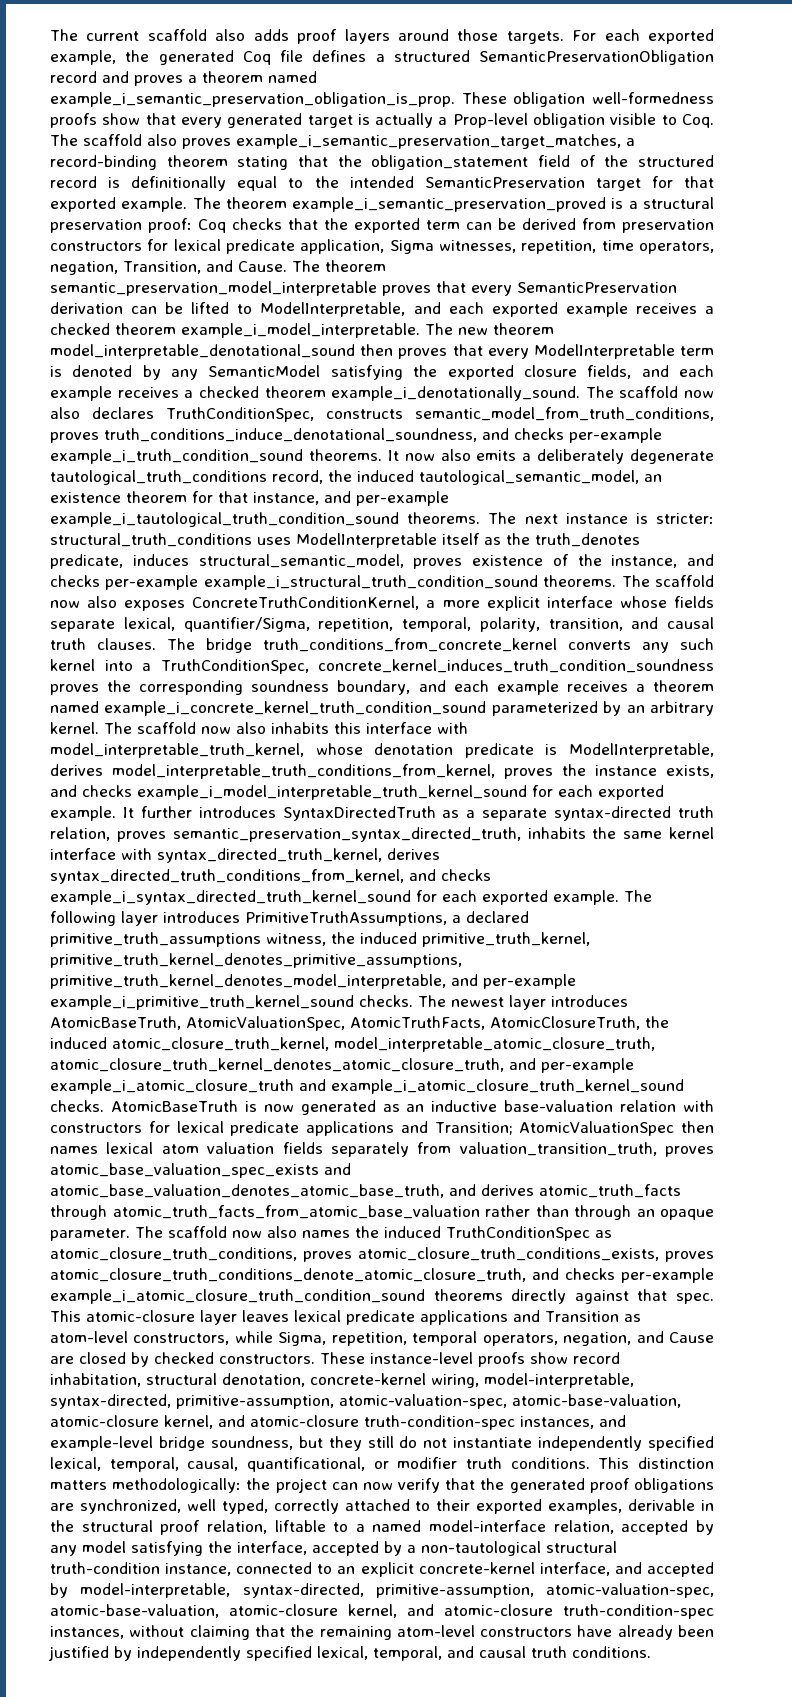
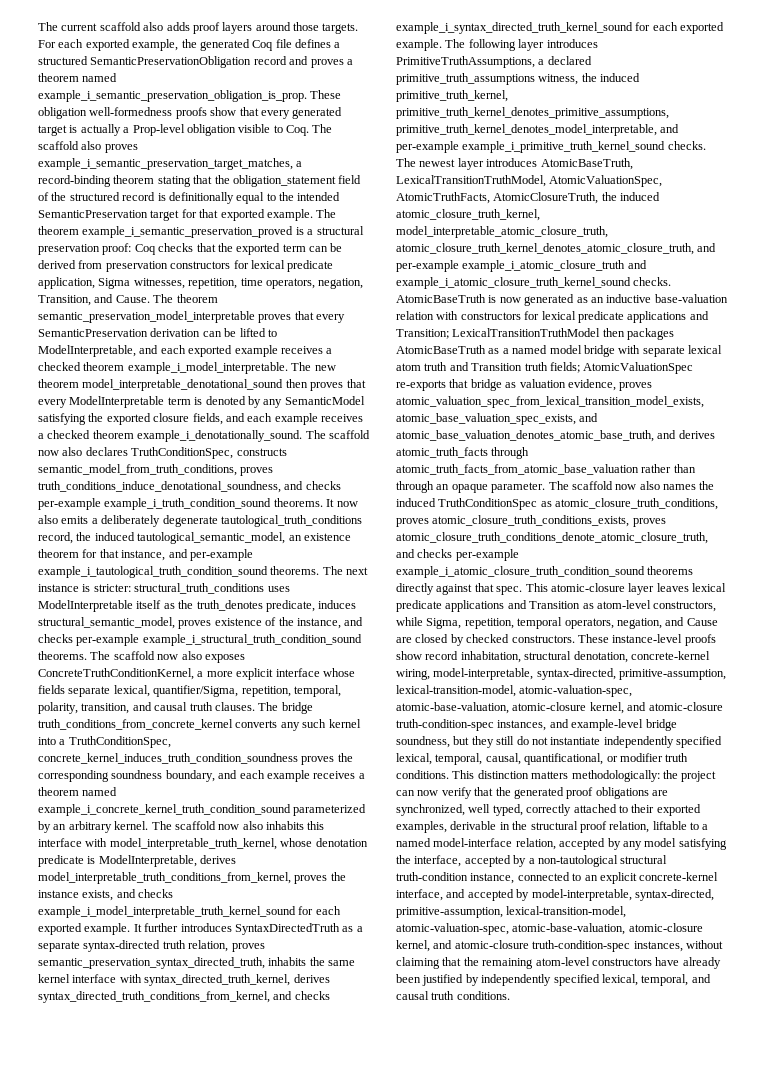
(181, 1023) none -> [396,175,546,187] LexicalTransitionTruthModel,
[519,1121,714,1136] [50,1142,714,1157] [50,1163,319,1178] AtomicValuationSpec then names lexical atom valuation fields separately from valuation_transition_truth, proves atomic_base_valuation_spec_exists -> [452,328,675,340] [396,345,722,357] [396,362,694,374] [396,379,653,391] [396,396,704,408] [396,413,576,425] LexicalTransitionTruthModel then packages AtomicBaseTruth as a named model bridge with separate lexical atom truth and Transition truth fields; AtomicValuationSpec re-exports that bridge as valuation evidence, proves atomic_valuation_spec_from_lexical_transition_model_exists, atomic_base_valuation_spec_exists,
(334, 1402) none -> [396,685,516,697] lexical-transition-model,
(534, 1591) none -> [506,906,627,918] lexical-transition-model,

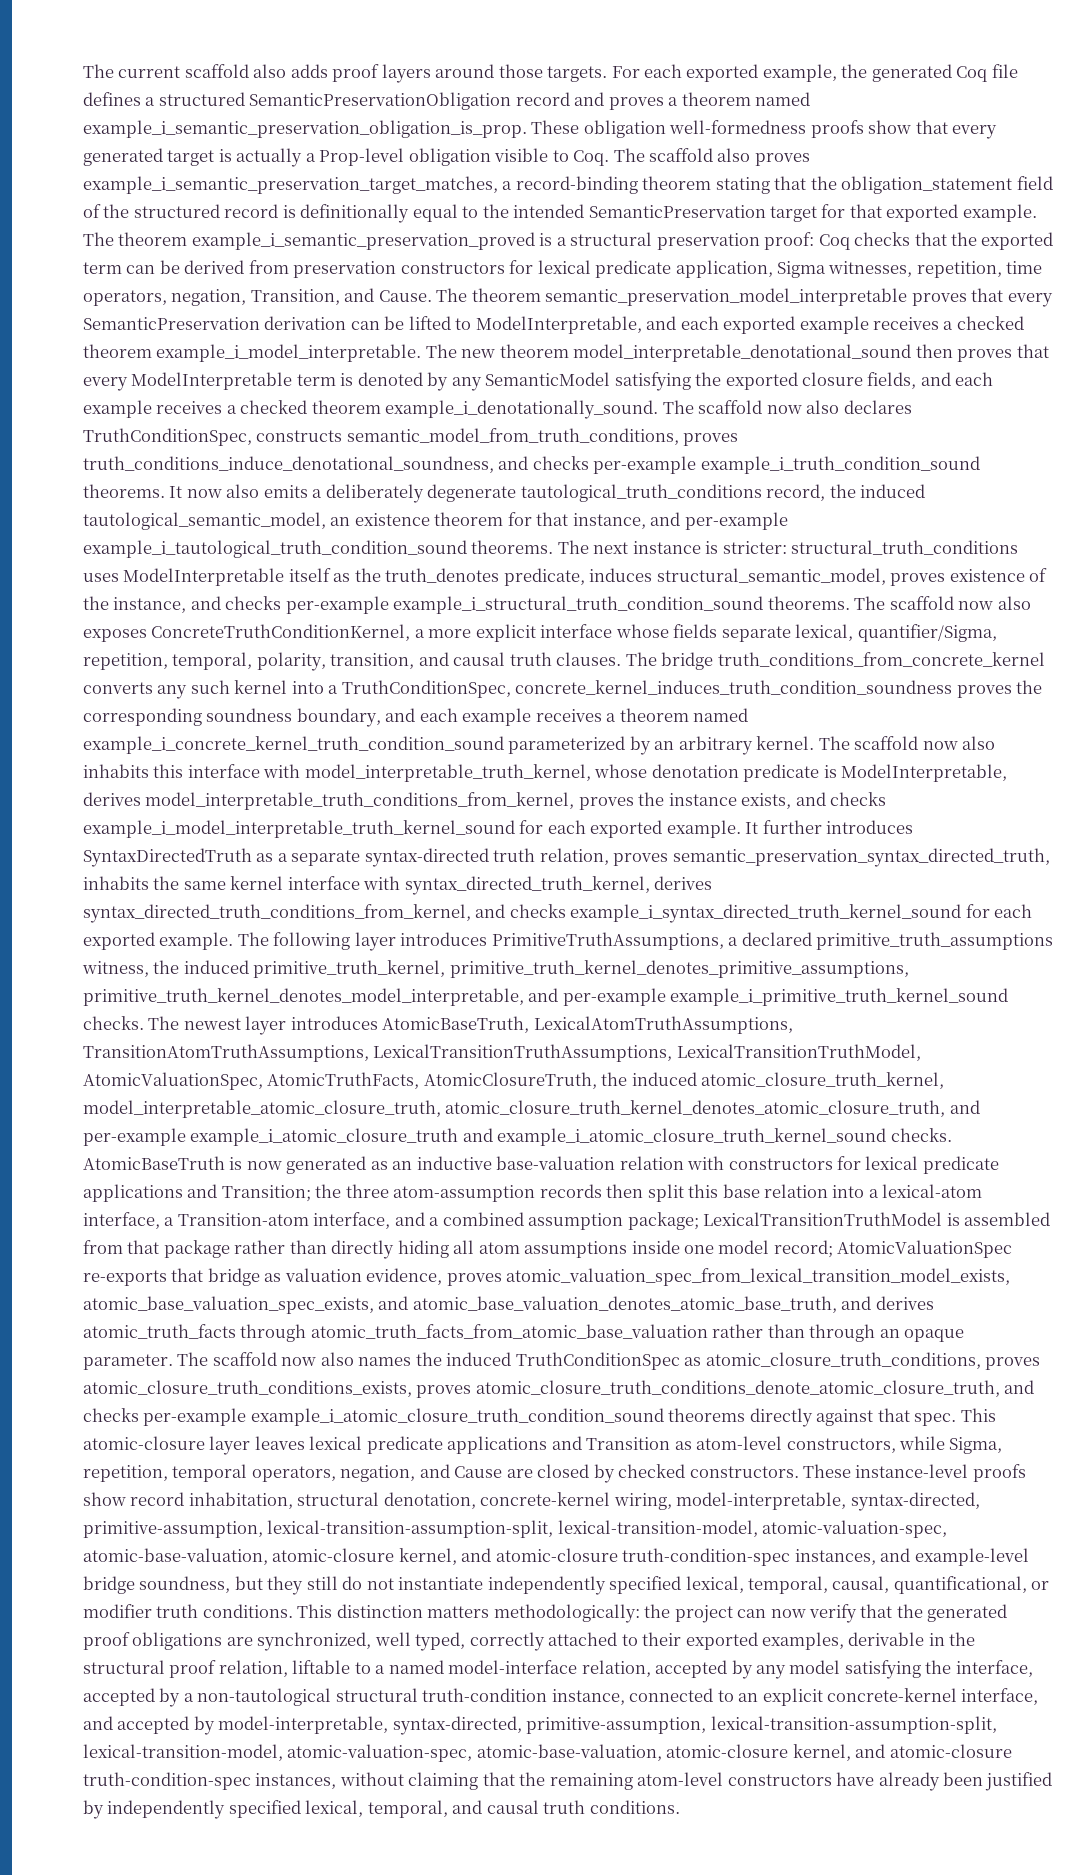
(633, 164) none -> [533,1016,793,1034] [83,1044,673,1062] LexicalAtomTruthAssumptions, TransitionAtomTruthAssumptions, LexicalTransitionTruthAssumptions,
[452,328,675,340] [396,345,722,357] [396,362,580,373] LexicalTransitionTruthModel then packages AtomicBaseTruth as a named model bridge with separate lexical atom truth and Transition truth fields; -> [315,1184,983,1202] [83,1212,1051,1230] [83,1240,833,1259] the three atom-assumption records then split this base relation into a lexical-atom interface, a Transition-atom interface, and a combined assumption package; LexicalTransitionTruthModel is assembled from that package rather than directly hiding all atom assumptions inside one model record;
(727, 674) none -> [267,1520,554,1538] lexical-transition-assumption-split,
(503, 912) none -> [710,1716,997,1734] lexical-transition-assumption-split,

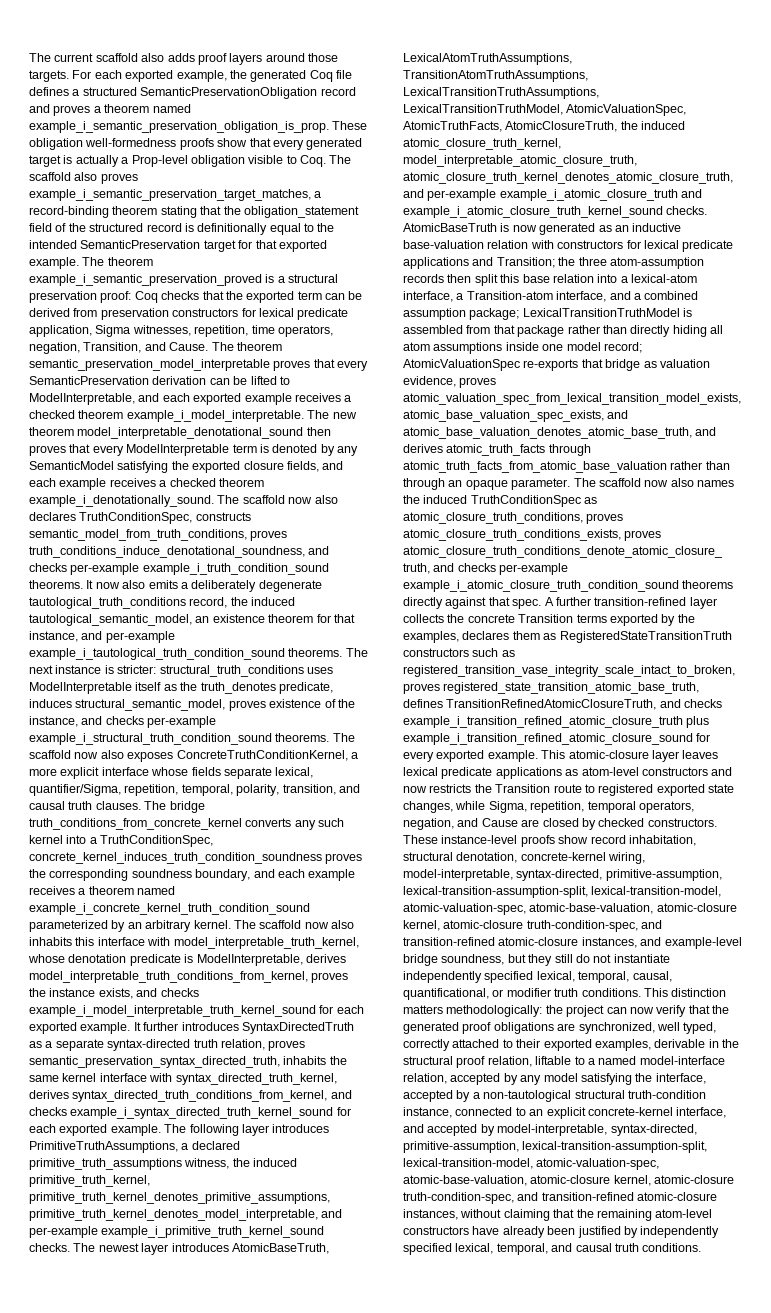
(957, 1419) none -> [544,597,717,609] [403,614,695,626] [403,631,732,643] [403,648,515,657] [403,665,735,677] [403,682,700,694] [403,699,723,710] [403,716,710,728] [403,733,711,745] [403,750,538,762] A further transition-refined layer collects the concrete Transition terms exported by the examples, declares them as RegisteredStateTransitionTruth constructors such as registered_transition_vase_integrity_scale_intact_to_broken, proves registered_state_transition_atomic_base_truth, defines TransitionRefinedAtomicClosureTruth, and checks example_i_transition_refined_atomic_closure_truth plus example_i_transition_refined_atomic_closure_sound for every exported example.
[551,1436,896,1453] and Transition as atom-level constructors, -> [565,767,733,776] [403,784,734,796] [403,801,453,813] as atom-level constructors and now restricts the Transition route to registered exported state changes,
[461,1548,791,1566] and atomic-closure truth-condition-spec -> [443,920,663,932] [403,937,579,946] atomic-closure truth-condition-spec, and transition-refined atomic-closure
[855,1744,1012,1758] [83,1772,251,1790] and atomic-closure truth-condition-spec -> [654,1175,735,1184] [403,1192,718,1204] atomic-closure truth-condition-spec, and transition-refined atomic-closure

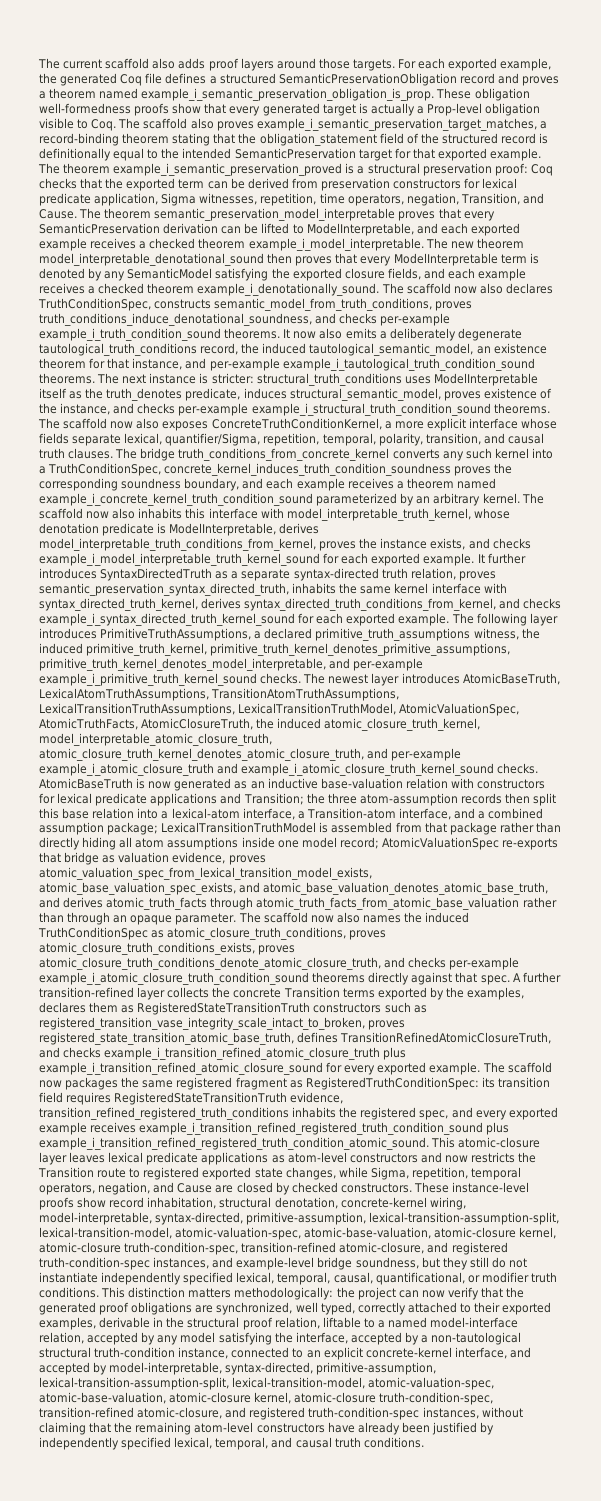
(538, 756) none -> [482,1062,552,1073] [39,1077,550,1090] [39,1092,344,1105] [39,1107,558,1120] [39,1122,510,1135] [39,1137,429,1150] The scaffold now packages the same registered fragment as RegisteredTruthConditionSpec: its transition field requires RegisteredStateTransitionTruth evidence, transition_refined_registered_truth_conditions inhabits the registered spec, and every exported example receives example_i_transition_refined_registered_truth_condition_sound plus example_i_transition_refined_registered_truth_condition_atomic_sound.
[641,920,663,929] [403,937,579,946] and transition-refined atomic-closure -> [241,1242,508,1255] [39,1257,150,1270] transition-refined atomic-closure, and registered truth-condition-spec
[517,1192,718,1201] and transition-refined atomic-closure -> [39,1407,420,1420] transition-refined atomic-closure, and registered truth-condition-spec

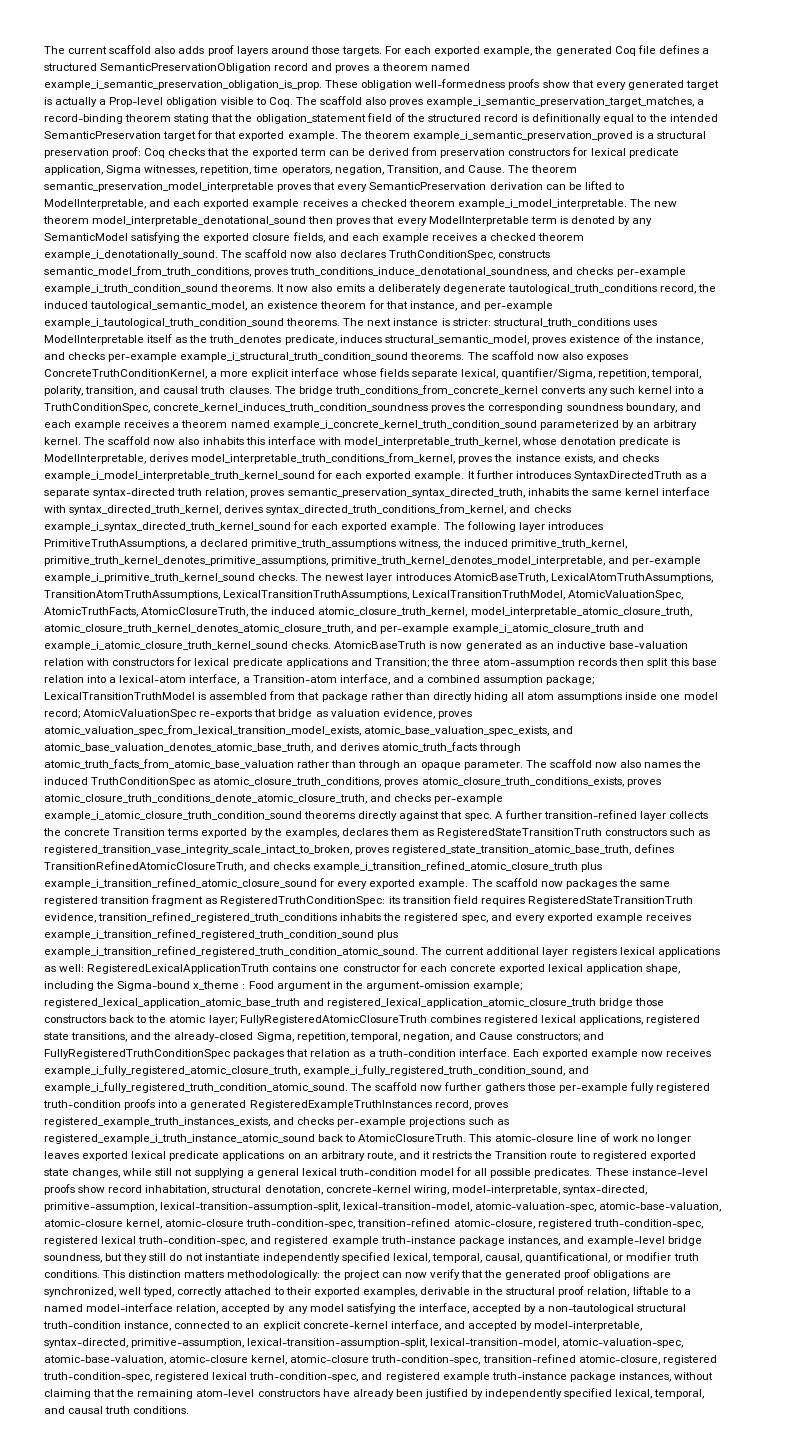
(233, 1083) none -> [100,896,150,904] transition
[431,1137,541,1148] [39,1152,468,1165] This atomic-closure layer leaves lexical predicate applications as atom-level constructors and now -> [421,947,720,957] [44,963,681,974] [44,981,523,991] [44,998,665,1008] [44,1015,701,1025] [44,1032,605,1042] [44,1048,712,1059] [44,1065,590,1076] [44,1082,710,1093] [43,1099,508,1110] [44,1117,509,1127] [44,1133,692,1144] [44,1151,431,1161] The current additional layer registers lexical applications as well: RegisteredLexicalApplicationTruth contains one constructor for each concrete exported lexical application shape, including the Sigma-bound x_theme : Food argument in the argument-omission example; registered_lexical_application_atomic_base_truth and registered_lexical_application_atomic_closure_truth bridge those constructors back to the atomic layer; FullyRegisteredAtomicClosureTruth combines registered lexical applications, registered state transitions, and the already-closed Sigma, repetition, temporal, negation, and Cause constructors; and FullyRegisteredTruthConditionSpec packages that relation as a truth-condition interface. Each exported example now receives example_i_fully_registered_atomic_closure_truth, example_i_fully_registered_truth_condition_sound, and example_i_fully_registered_truth_condition_atomic_sound. The scaffold now further gathers those per-example fully registered truth-condition proofs into a generated RegisteredExampleTruthInstances record, proves registered_example_truth_instances_exists, and checks per-example projections such as registered_example_i_truth_instance_atomic_sound back to AtomicClosureTruth. This atomic-closure line of work no longer leaves exported lexical predicate applications on an arbitrary route, and it
[370,1167,522,1180] [39,1182,412,1195] Sigma, repetition, temporal operators, negation, and Cause are closed by checked constructors. -> [155,1167,593,1178] still not supplying a general lexical truth-condition model for all possible predicates.
[427,1242,508,1255] [39,1257,150,1270] and registered truth-condition-spec -> [537,1219,703,1229] [44,1236,505,1246] registered truth-condition-spec, registered lexical truth-condition-spec, and registered example truth-instance package
[225,1407,420,1420] and registered truth-condition-spec -> [662,1355,717,1365] [43,1372,616,1382] registered truth-condition-spec, registered lexical truth-condition-spec, and registered example truth-instance package

